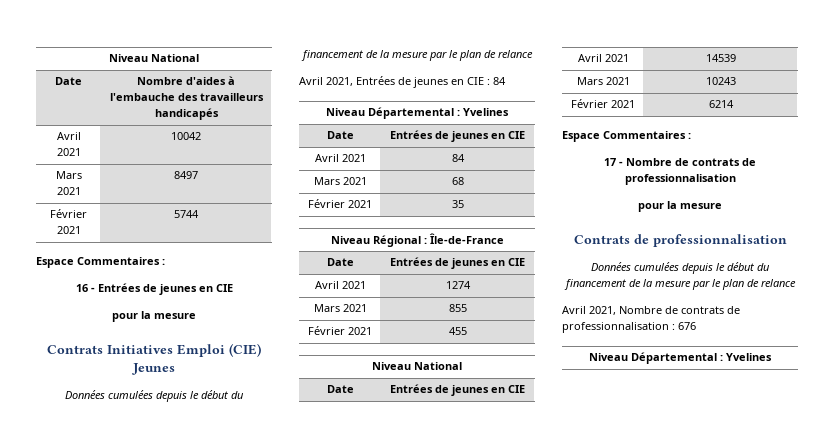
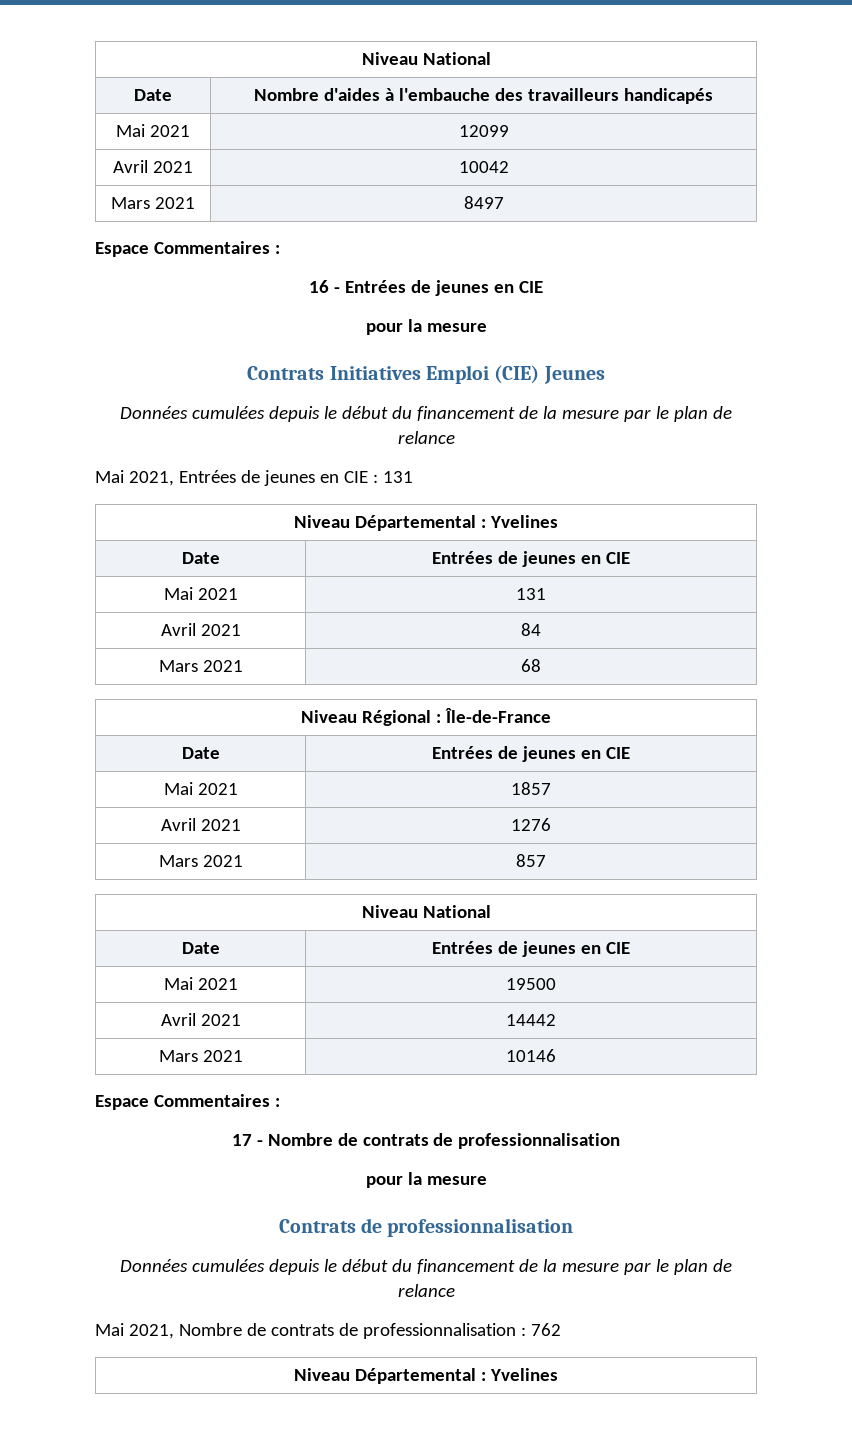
(219, 114) none -> [116,124,190,137] [458,125,509,137] // Mai 2021 | 12099
[50,209,87,218] [56,226,81,234] [174,210,199,218] // Février 2021 | 5744 -> (504, 202) none
[299,77,323,85] Avril -> [95,470,124,483] Mai
[493,77,506,85] 84 -> [382,471,413,483] 131
(525, 135) none -> [163,587,238,600] [516,588,546,600] // Mai 2021 | 131
[308,199,372,208] [451,200,464,208] // Février 2021 | 35 -> (541, 665) none
[314,281,366,289] [445,281,471,289] [313,304,367,312] [448,304,467,312] [308,326,372,335] [448,327,467,335] // Avril 2021 | 1274 // Mars 2021 | 855 // Février 2021 | 455 -> [163,782,238,795] [511,782,551,795] [160,818,241,831] [511,818,551,831] [158,855,243,867] [516,854,546,867] // Mai 2021 | 1857 // Avril 2021 | 1276 // Mars 2021 | 857
[577,54,629,62] [705,54,736,62] [576,77,630,85] [705,77,736,85] [571,99,635,108] [708,100,734,108] // Avril 2021 | 14539 // Mars 2021 | 10243 // Février 2021 | 6214 -> [163,977,238,990] [506,978,556,990] [160,1013,241,1026] [506,1014,556,1026] [158,1050,243,1062] [506,1049,556,1062] // Mai 2021 | 19500 // Avril 2021 | 14442 // Mars 2021 | 10146
[562,306,586,314] Avril -> [95,1323,124,1336] Mai
[678,322,696,330] 676 -> [530,1323,561,1336] 762

